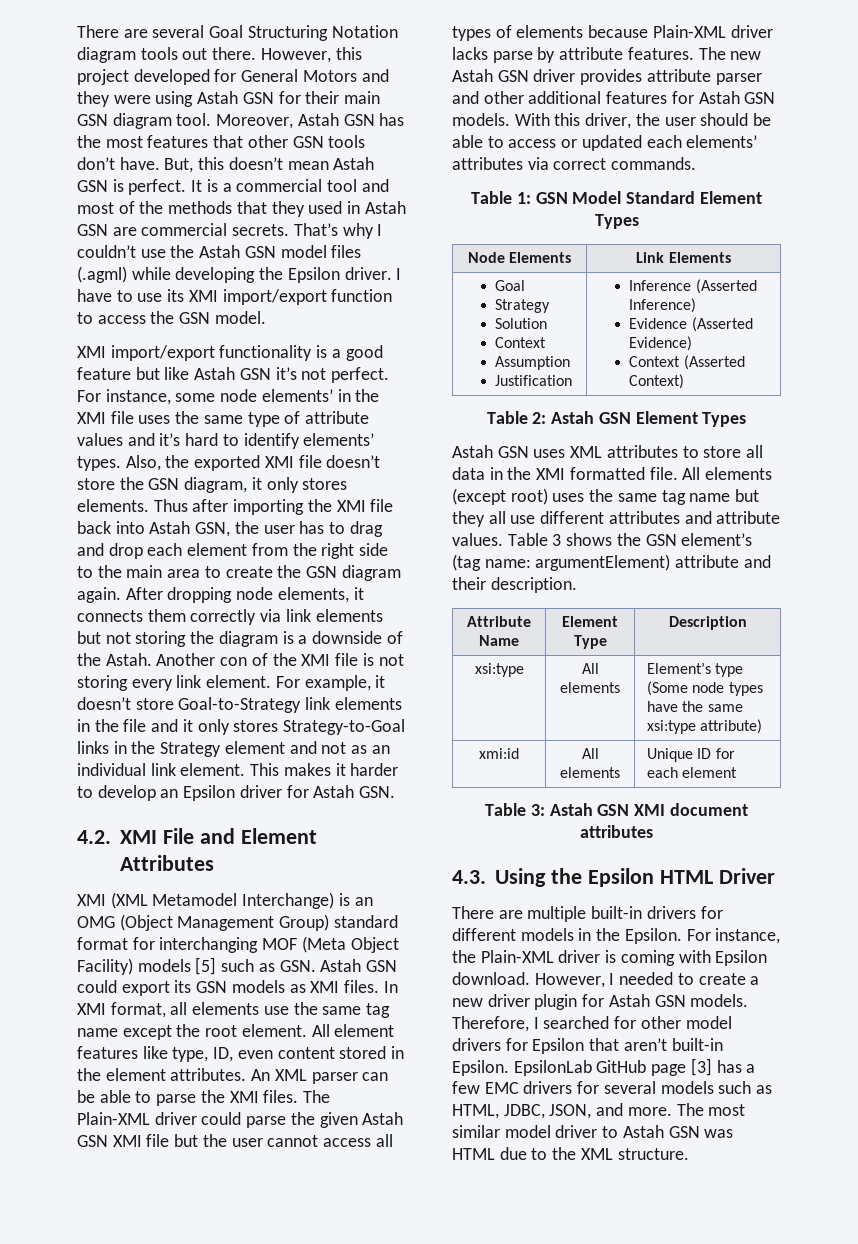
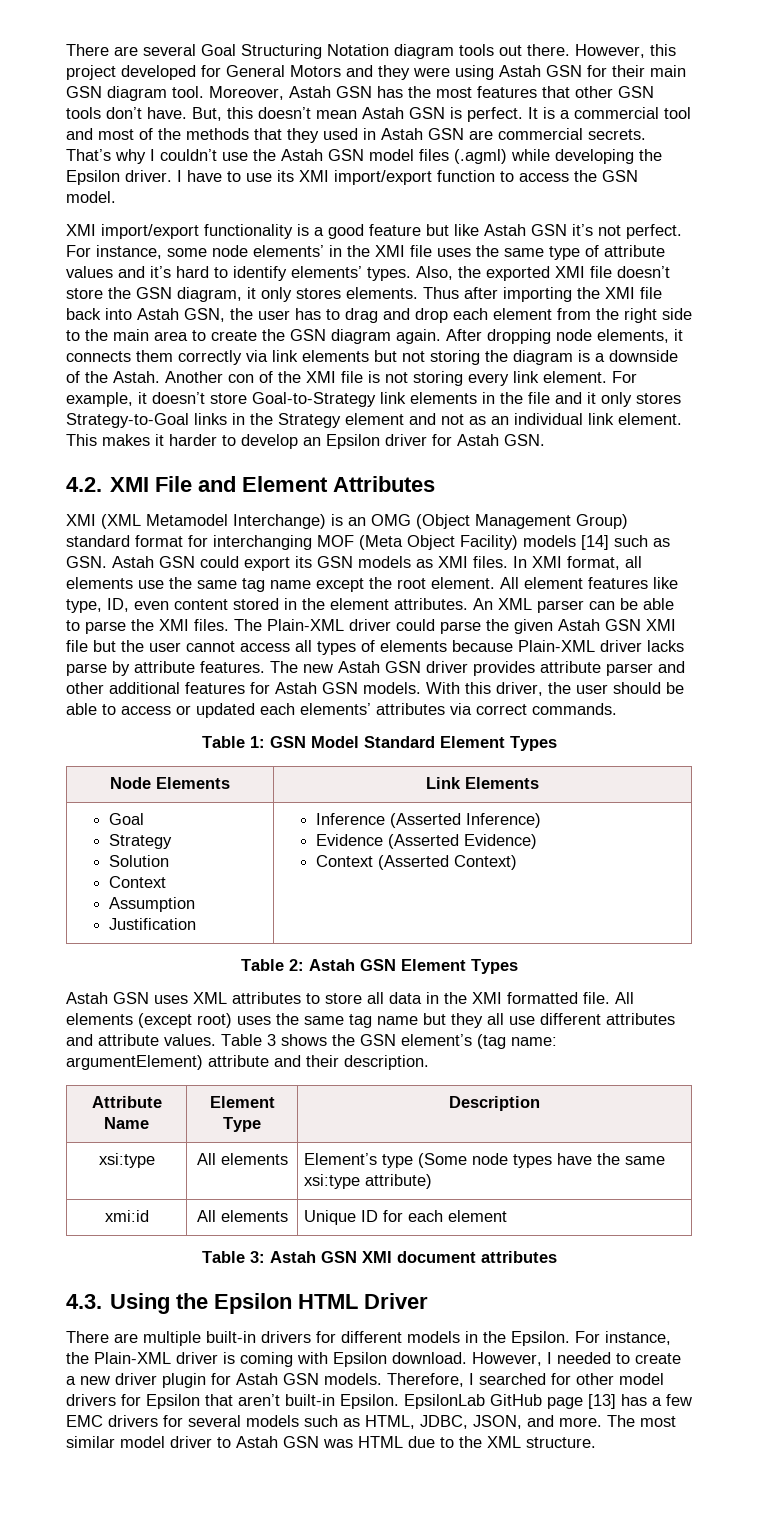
[195,957,217,975] [5] -> [581,535,609,550] [14]
[690,1058,712,1076] [3] -> [588,1394,616,1409] [13]

